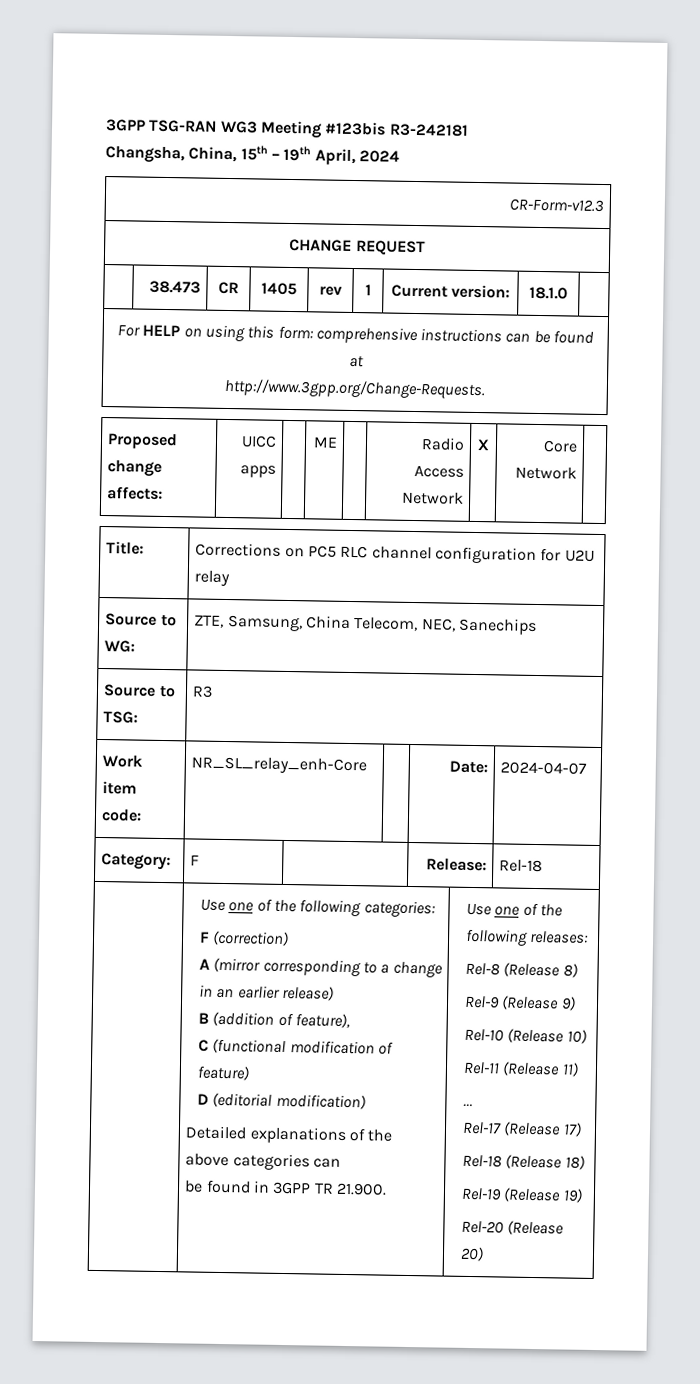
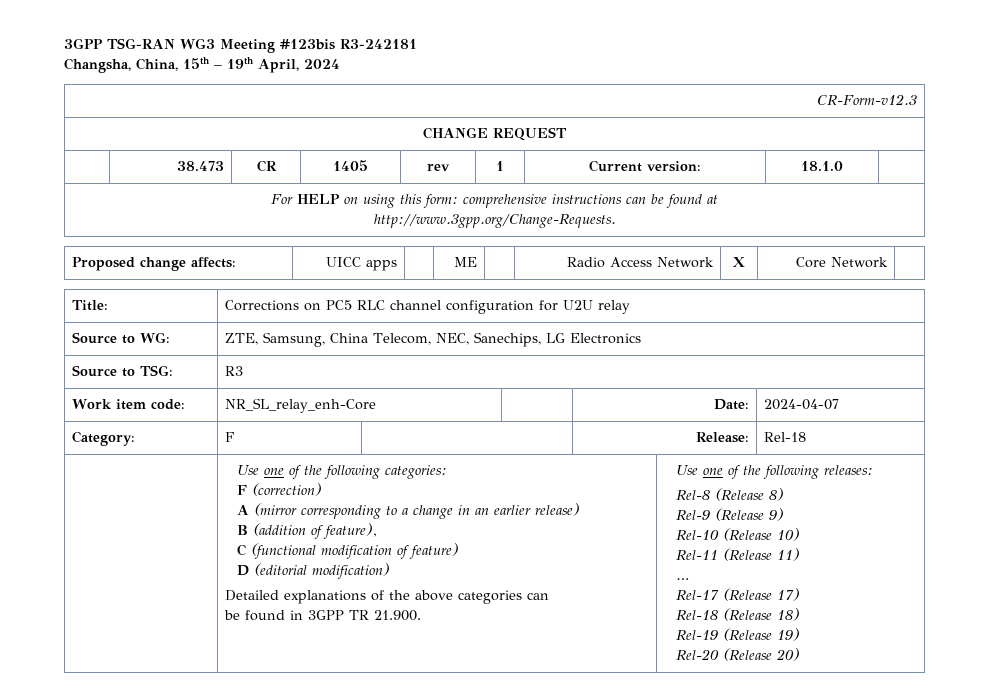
[457,617,537,635] Sanechips -> [474,332,642,347] Sanechips, LG Electronics

